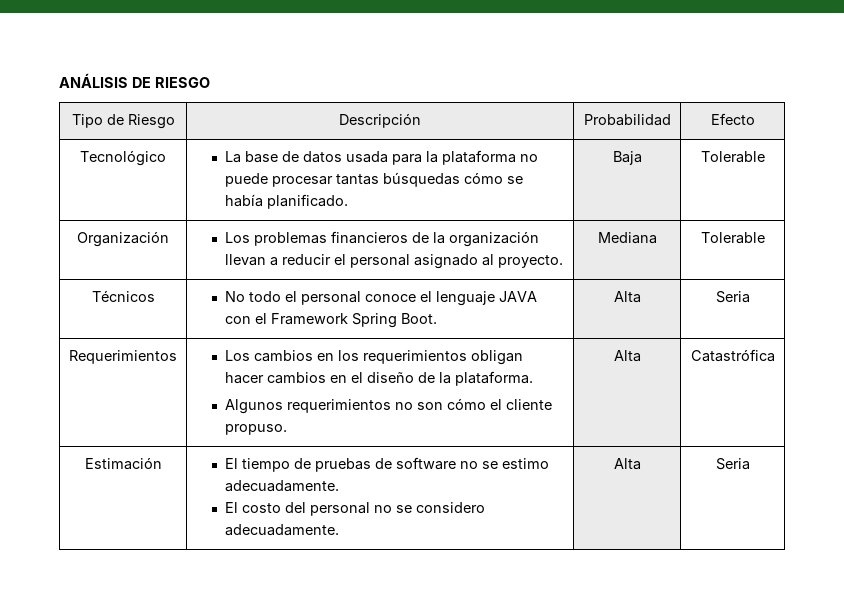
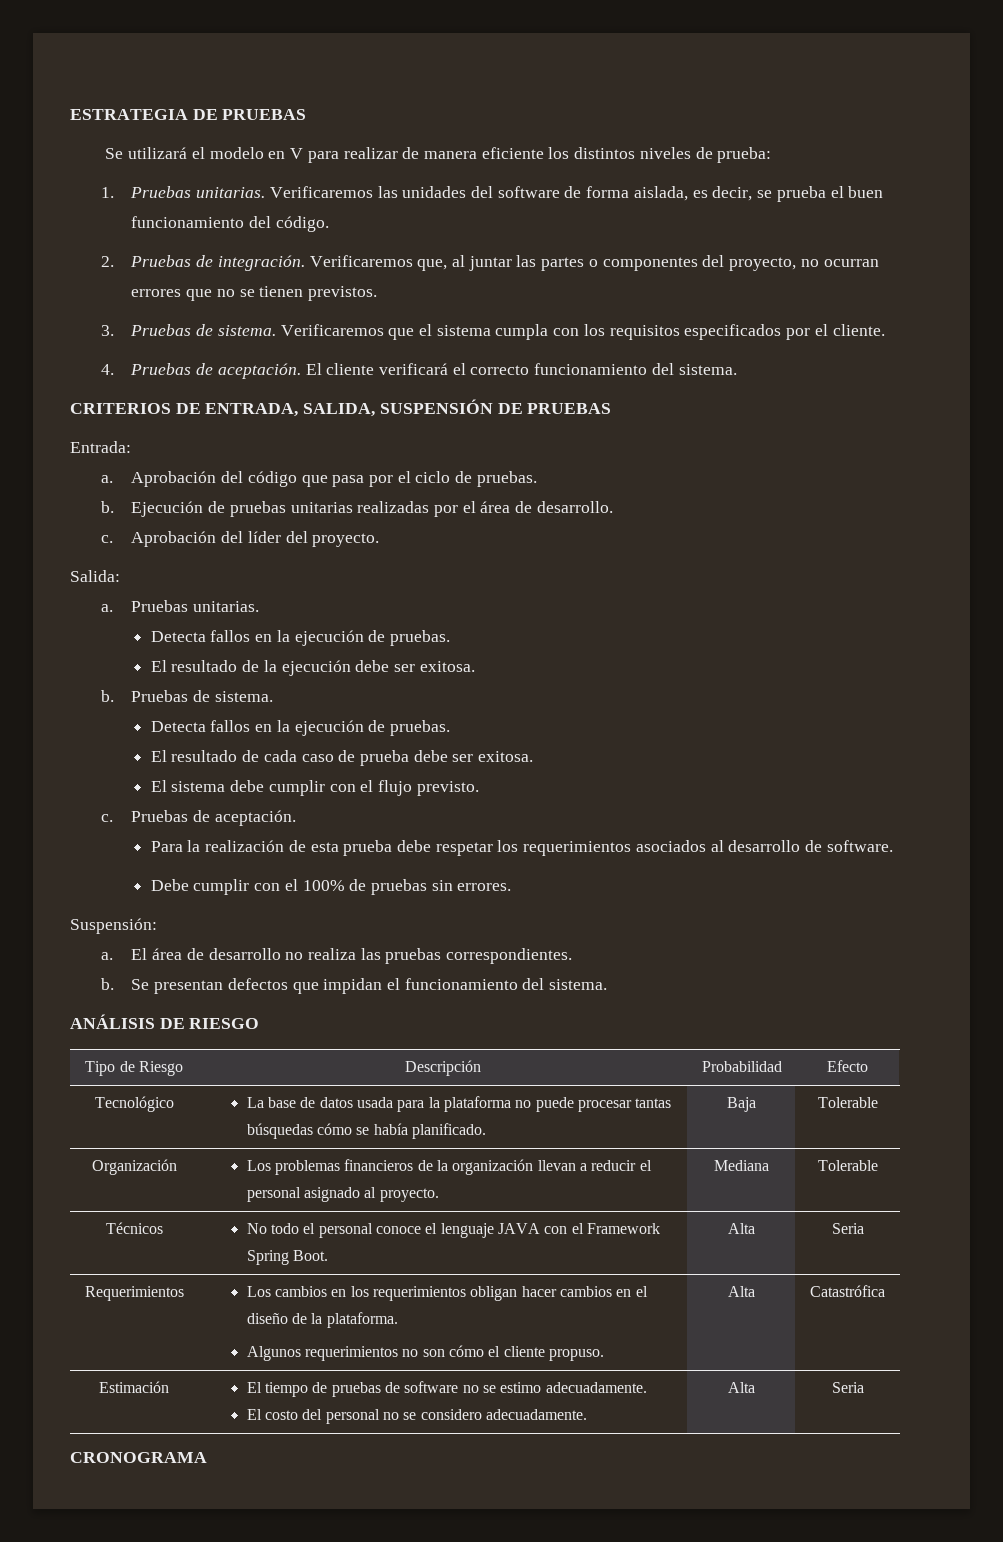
(59, 80) none -> [70,109,307,120] [105,147,772,163] [100,186,884,202] [131,216,329,232] [100,255,879,271] [131,286,377,301] [100,324,885,340] [100,363,737,379] [70,399,612,417] [70,441,131,453] [100,471,537,487] [100,501,613,517] [100,531,380,547] [70,570,120,582] [100,600,260,612] [150,630,450,646] [150,660,475,676] [100,690,273,702] [150,720,450,736] [150,750,534,766] [150,780,479,796] [100,810,296,826] [150,840,893,856] [150,879,512,895] [70,918,157,934] [100,948,573,964] [100,978,608,994] ESTRATEGIA DE PRUEBAS // Se utilizará el modelo en V para realizar de manera eficiente los distintos niveles de prueba: // 1. Pruebas unitarias. Verificaremos las unidades del software de forma aislada, es decir, se prueba el buen funcionamiento del código. // 2. Pruebas de integración. Verificaremos que, al juntar las partes o componentes del proyecto, no ocurran errores que no se tienen previstos. // 3. Pruebas de sistema. Verificaremos que el sistema cumpla con los requisitos especificados por el cliente. // 4. Pruebas de aceptación. El cliente verificará el correcto funcionamiento del sistema. // CRITERIOS DE ENTRADA, SALIDA, SUSPENSIÓN DE PRUEBAS // Entrada: // a. Aprobación del código que pasa por el ciclo de pruebas. // b. Ejecución de pruebas unitarias realizadas por el área de desarrollo. // c. Aprobación del líder del proyecto. // Salida: // a. Pruebas unitarias. // Detecta fallos en la ejecución de pruebas. // El resultado de la ejecución debe ser exitosa. // b. Pruebas de sistema. // Detecta fallos en la ejecución de pruebas. // El resultado de cada caso de prueba debe ser exitosa. // El sistema debe cumplir con el flujo previsto. // c. Pruebas de aceptación. // Para la realización de esta prueba debe respetar los requerimientos asociados al desarrollo de software. // Debe cumplir con el 100% de pruebas sin errores. // Suspensión: // a. El área de desarrollo no realiza las pruebas correspondientes. // b. Se presentan defectos que impidan el funcionamiento del sistema. //
(750, 464) none -> [70,1452,207,1463] // CRONOGRAMA

